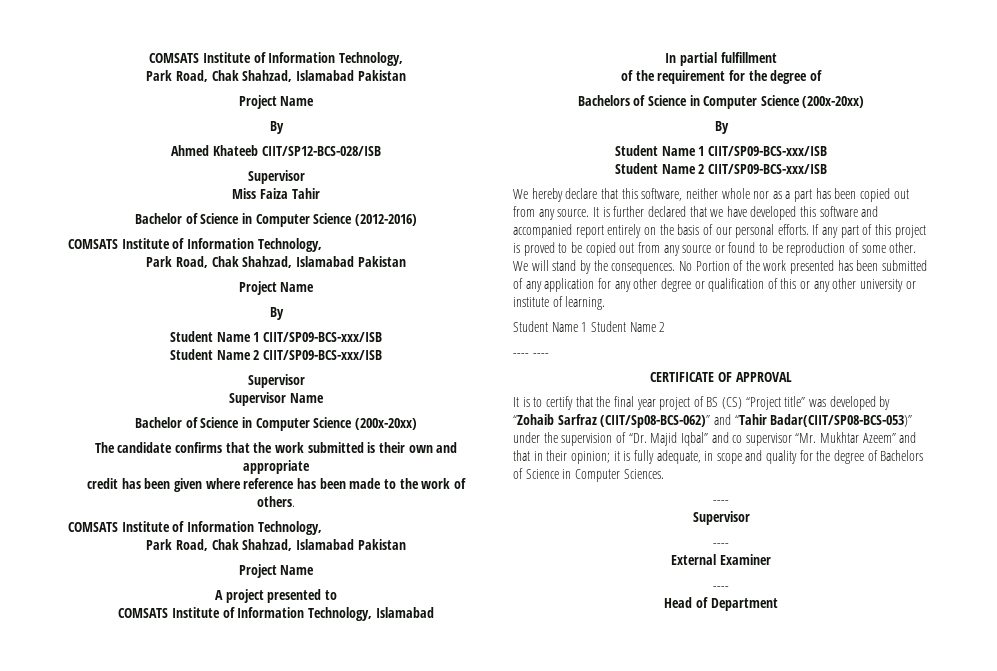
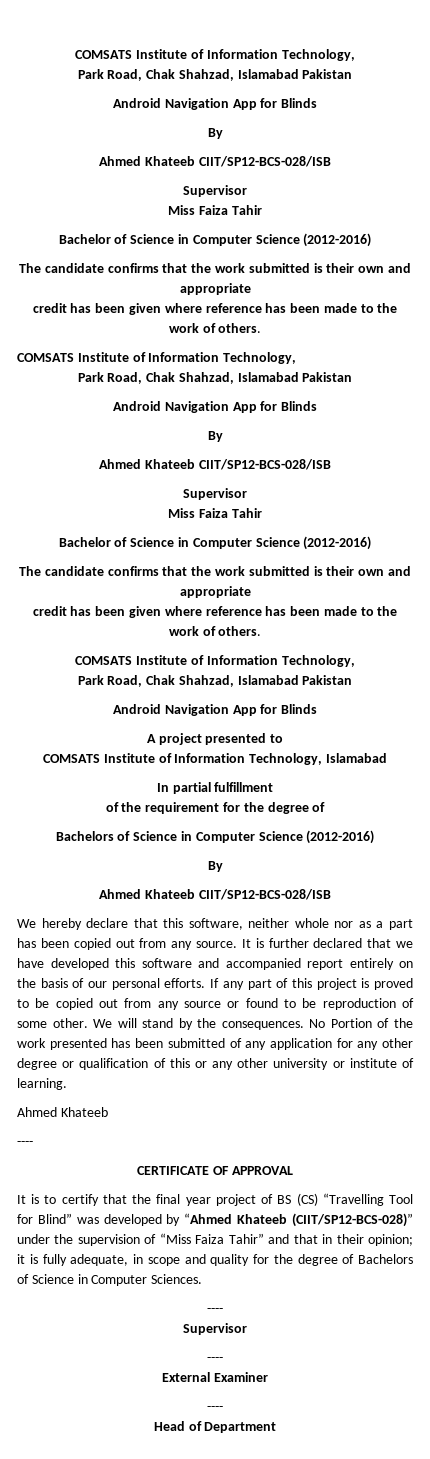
[238,95,315,109] Project Name -> [112,98,318,110] Android Navigation App for Blinds
[68,238,322,252] [146,256,406,268] [238,281,315,295] [269,307,284,320] [170,331,382,342] [170,349,382,360] [247,374,305,388] [229,392,324,406] [135,417,417,431] // COMSATS Institute of Information Technology, // Park Road, Chak Shahzad, Islamabad Pakistan // Project Name // By // Student Name 1 CIIT/SP09-BCS-xxx/ISB // Student Name 2 CIIT/SP09-BCS-xxx/ISB // Supervisor // Supervisor Name // Bachelor of Science in Computer Science (200x-20xx) -> (372, 240) none
[238,564,315,578] Project Name -> [112,401,318,413] [207,431,223,442] [99,459,331,470] [183,488,247,500] [168,508,262,518] [58,536,372,550] [19,566,411,576] [179,586,251,598] [32,606,398,618] [168,626,262,636] [75,655,355,667] [77,675,353,687] [112,704,318,716] Android Navigation App for Blinds // By // Ahmed Khateeb CIIT/SP12-BCS-028/ISB // Supervisor // Miss Faiza Tahir // Bachelor of Science in Computer Science (2012-2016) // The candidate confirms that the work submitted is their own and appropriate // credit has been given where reference has been made to the work of others. // COMSATS Institute of Information Technology, // Park Road, Chak Shahzad, Islamabad Pakistan // Android Navigation App for Blinds
[802,96,865,108] [714,121,729,134] [615,145,827,156] [615,163,827,174] (200x-20xx) // By // Student Name 1 CIIT/SP09-BCS-xxx/ISB // Student Name 2 CIIT/SP09-BCS-xxx/ISB -> [306,830,375,844] [207,861,223,872] [99,889,331,900] (2012-2016) // By // Ahmed Khateeb CIIT/SP12-BCS-028/ISB
[513,321,666,332] [513,353,549,357] Student Name 1 Student Name 2 // ---- ---- -> [17,1107,108,1117] [17,1141,33,1146] Ahmed Khateeb // ----
[745,396,891,410] [513,414,913,428] [513,432,896,446] “Project title” was developed by “Zohaib Sarfraz (CIIT/Sp08-BCS-062)” and “Tahir Badar(CIIT/SP08-BCS-053)” under the supervision of “Dr. Majid Iqbal” and co supervisor “Mr. Mukhtar Azeem” -> [322,1193,413,1206] [17,1213,413,1227] [17,1233,264,1246] “Travelling Tool for Blind” was developed by “Ahmed Khateeb (CIIT/SP12-BCS-028)” under the supervision of “Miss Faiza Tahir”

